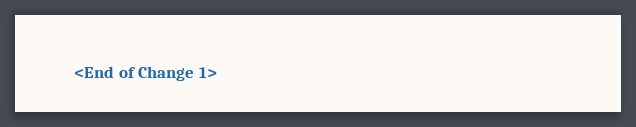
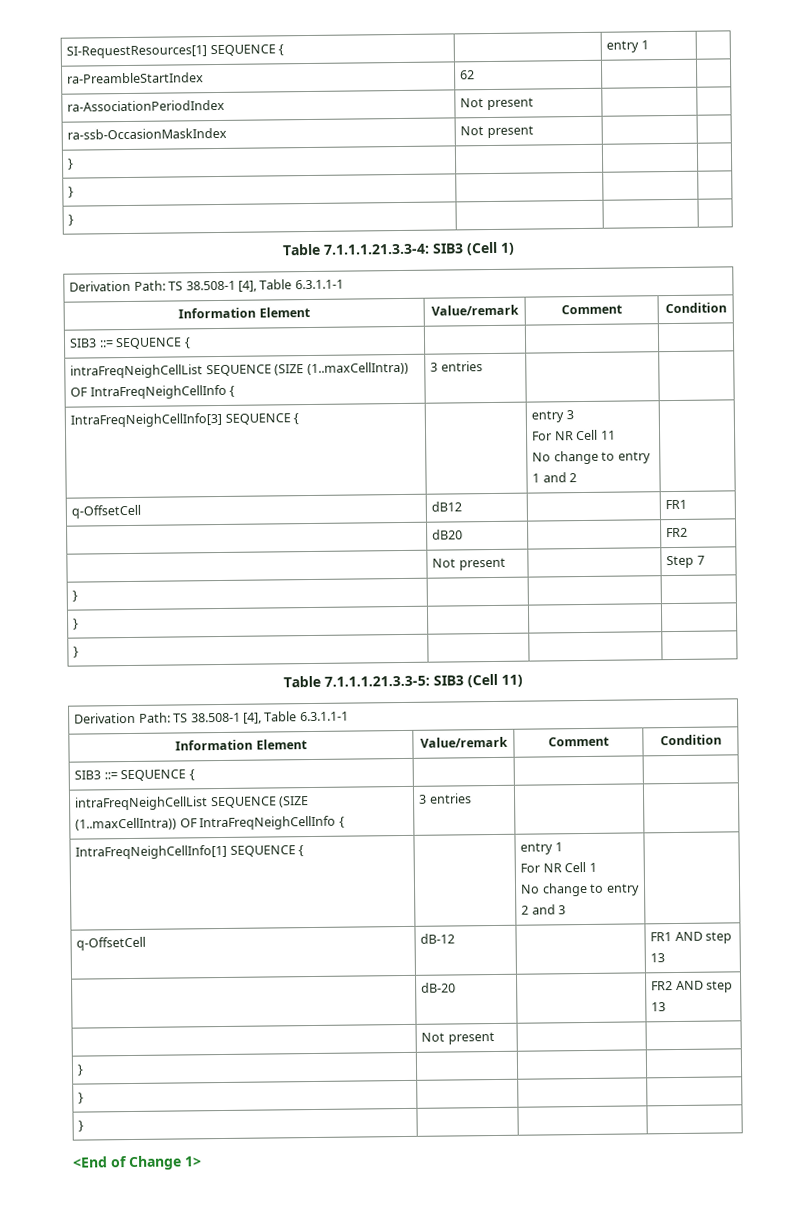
(74, 72) none -> [66,44,285,59] [606,40,649,53] [67,72,205,84] [460,70,476,80] [67,99,226,112] [460,97,534,111] [67,127,228,140] [460,125,534,139] [67,158,75,170] [68,186,75,198] [68,214,75,226] [281,241,515,256] [69,279,344,292] [178,306,311,319] [430,304,519,316] [561,304,623,315] [664,302,727,314] [69,337,191,350] [70,361,409,379] [70,384,236,400] [430,361,483,372] [70,412,300,428] [531,410,574,423] [532,429,616,441] [532,450,651,465] [532,472,578,483] [71,504,142,519] [431,501,463,512] [665,499,688,510] [432,529,464,540] [666,527,689,538] [432,557,506,571] [666,555,705,569] [72,590,79,602] [73,618,80,630] [73,646,80,658] [282,673,523,688] [74,711,349,724] [175,739,308,751] [419,736,508,748] [548,736,610,747] [659,734,722,746] [74,769,195,782] [75,796,310,811] [75,815,345,831] [419,793,472,804] [75,844,305,860] [520,842,563,855] [520,861,597,873] [520,882,640,897] [521,904,567,915] [76,936,147,951] [420,933,456,944] [650,931,733,944] [650,953,666,963] [421,982,457,993] [651,980,734,993] [651,1002,667,1012] [421,1032,495,1045] [77,1064,85,1076] [78,1092,85,1104] [78,1120,85,1132] SI-RequestResources[1] SEQUENCE { | | entry 1 | // ra-PreambleStartIndex | 62 | | // ra-AssociationPeriodIndex | Not present | | // ra-ssb-OccasionMaskIndex | Not present | | // } | | | // } | | | // } | | | // Table 7.1.1.1.21.3.3-4: SIB3 (Cell 1) // Derivation Path: TS 38.508-1 [4], Table 6.3.1.1-1 // Information Element | Value/remark | Comment | Condition // SIB3 ::= SEQUENCE { | | | // intraFreqNeighCellList SEQUENCE (SIZE (1..maxCellIntra)) OF IntraFreqNeighCellInfo { | 3 entries | | // IntraFreqNeighCellInfo[3] SEQUENCE { | | entry 3 // For NR Cell 11 // No change to entry 1 and 2 | // q-OffsetCell | dB12 | | FR1 // | dB20 | | FR2 // | Not present | | Step 7 // } | | | // } | | | // } | | | // Table 7.1.1.1.21.3.3-5: SIB3 (Cell 11) // Derivation Path: TS 38.508-1 [4], Table 6.3.1.1-1 // Information Element | Value/remark | Comment | Condition // SIB3 ::= SEQUENCE { | | | // intraFreqNeighCellList SEQUENCE (SIZE (1..maxCellIntra)) OF IntraFreqNeighCellInfo { | 3 entries | | // IntraFreqNeighCellInfo[1] SEQUENCE { | | entry 1 // For NR Cell 1 // No change to entry 2 and 3 | // q-OffsetCell | dB-12 | | FR1 AND step 13 // | dB-20 | | FR2 AND step 13 // | Not present | | // } | | | // } | | | // } | | | //

